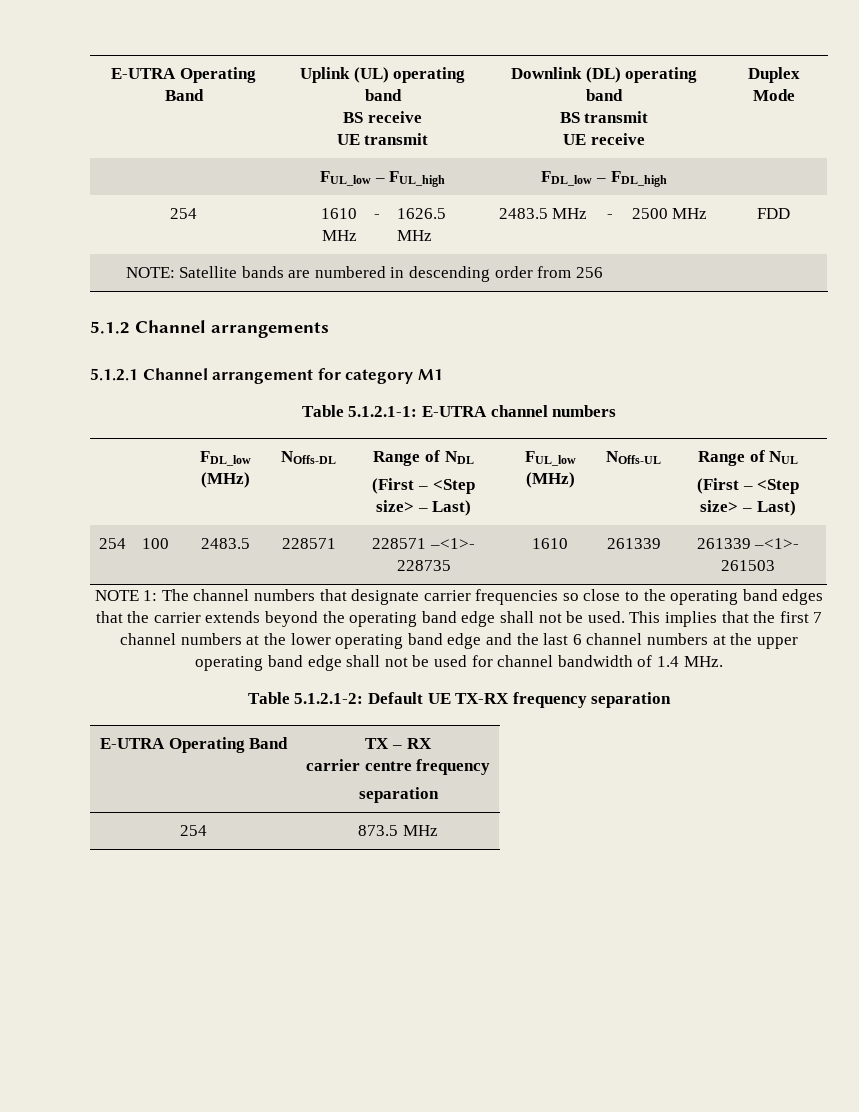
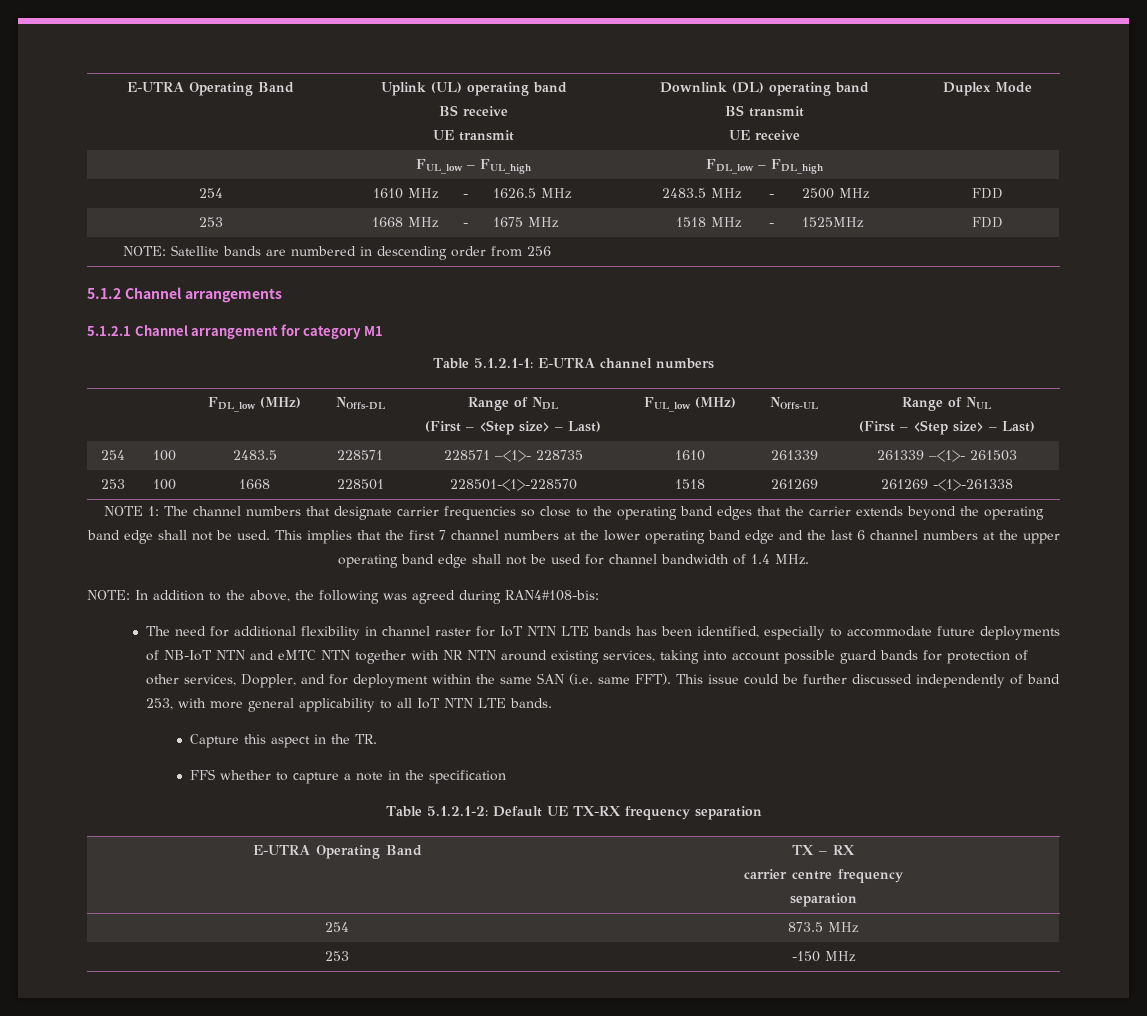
(790, 213) none -> [198,217,223,227] [371,217,439,228] [463,223,468,227] [493,217,560,228] [675,217,742,228] [769,223,774,227] [802,217,865,228] [971,217,1003,228] // 253 | 1668 MHz | - | 1675 MHz | 1518 MHz | - | 1525MHz | FDD
(775, 565) none -> [101,479,125,489] [152,479,176,490] [239,479,270,489] [336,479,384,490] [449,479,577,491] [675,479,705,489] [770,479,818,489] [880,479,1013,491] // 253 | 100 | 1668 | 228501 | 228501-<1>-228570 | 1518 | 261269 | 261269 -<1>-261338
(723, 661) none -> [87,590,599,604] [145,626,1060,640] [145,650,1028,664] [145,673,1060,688] [145,698,552,712] [189,734,377,748] [189,769,506,784] // NOTE: In addition to the above, the following was agreed during RAN4#108-bis: // The need for additional flexibility in channel raster for IoT NTN LTE bands has been identified, especially to accommodate future deployments of NB-IoT NTN and eMTC NTN together with NR NTN around existing services, taking into account possible guard bands for protection of other services, Doppler, and for deployment within the same SAN (i.e. same FFT). This issue could be further discussed independently of band 253, with more general applicability to all IoT NTN LTE bands. // Capture this aspect in the TR. // FFS whether to capture a note in the specification
(438, 830) none -> [325,951,349,961] [791,951,856,962] // 253 | -150 MHz

